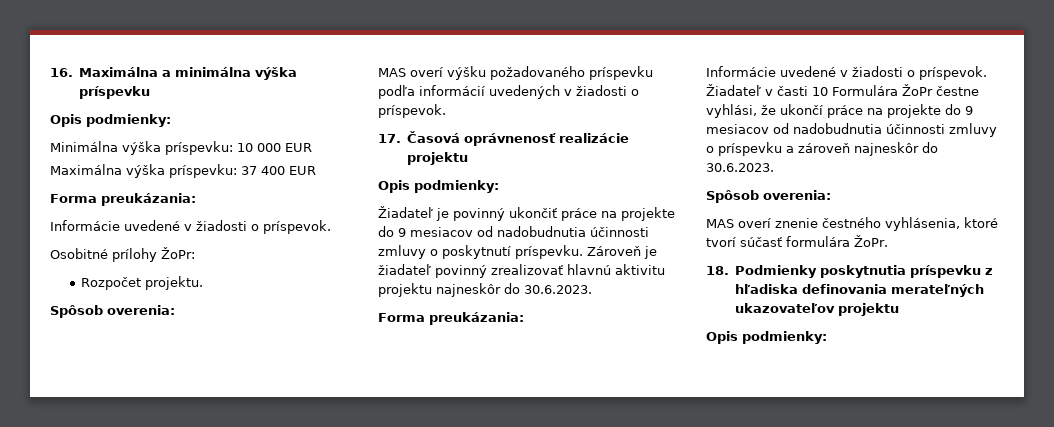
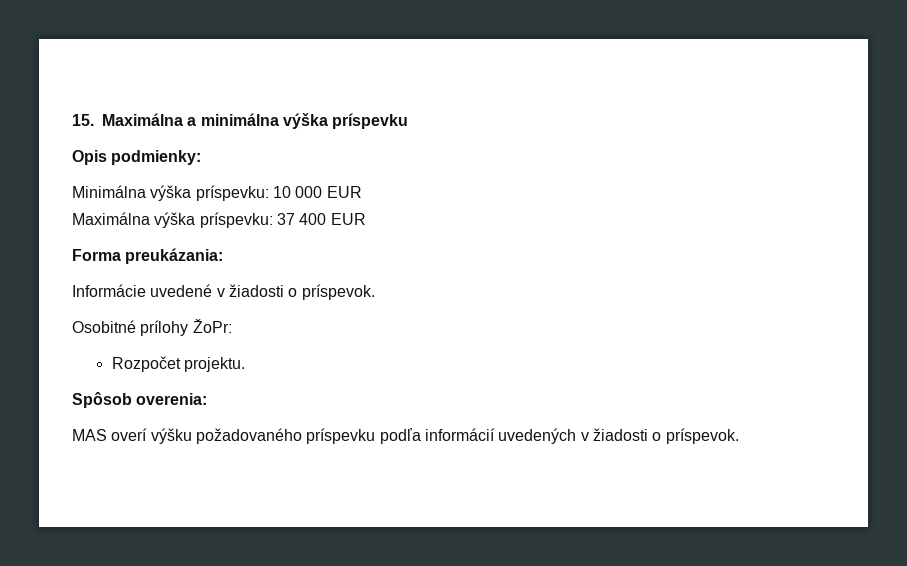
[50,68,73,77] 16. -> [72,114,94,126] 15.
[378,131,630,146] [407,152,469,165] [378,180,499,193] [378,206,675,221] [378,226,649,237] [378,245,657,259] [378,264,665,278] [378,283,592,297] [378,312,524,325] [706,66,987,80] [706,84,979,96] [706,104,973,118] [706,123,997,137] [706,142,938,156] [706,163,774,172] [706,190,831,203] [706,217,998,231] [706,235,888,247] [706,265,994,278] [735,284,985,297] [735,303,900,316] [706,331,827,344] // 17. Časová oprávnenosť realizácie projektu // Opis podmienky: // Žiadateľ je povinný ukončiť práce na projekte do 9 mesiacov od nadobudnutia účinnosti zmluvy o poskytnutí príspevku. Zároveň je žiadateľ povinný zrealizovať hlavnú aktivitu projektu najneskôr do 30.6.2023. // Forma preukázania: // Informácie uvedené v žiadosti o príspevok. Žiadateľ v časti 10 Formulára ŽoPr čestne vyhlási, že ukončí práce na projekte do 9 mesiacov od nadobudnutia účinnosti zmluvy o príspevku a zároveň najneskôr do 30.6.2023. // Spôsob overenia: // MAS overí znenie čestného vyhlásenia, ktoré tvorí súčasť formulára ŽoPr. // 18. Podmienky poskytnutia príspevku z hľadiska definovania merateľných ukazovateľov projektu // Opis podmienky: -> (739, 436) none

